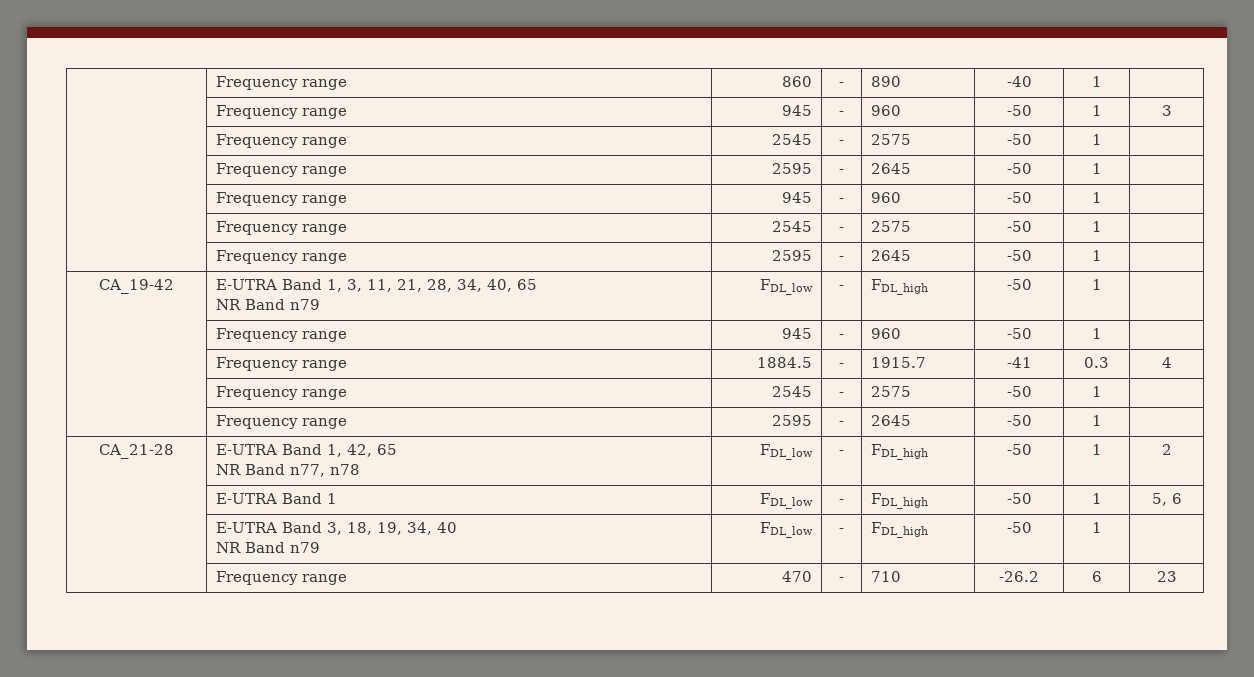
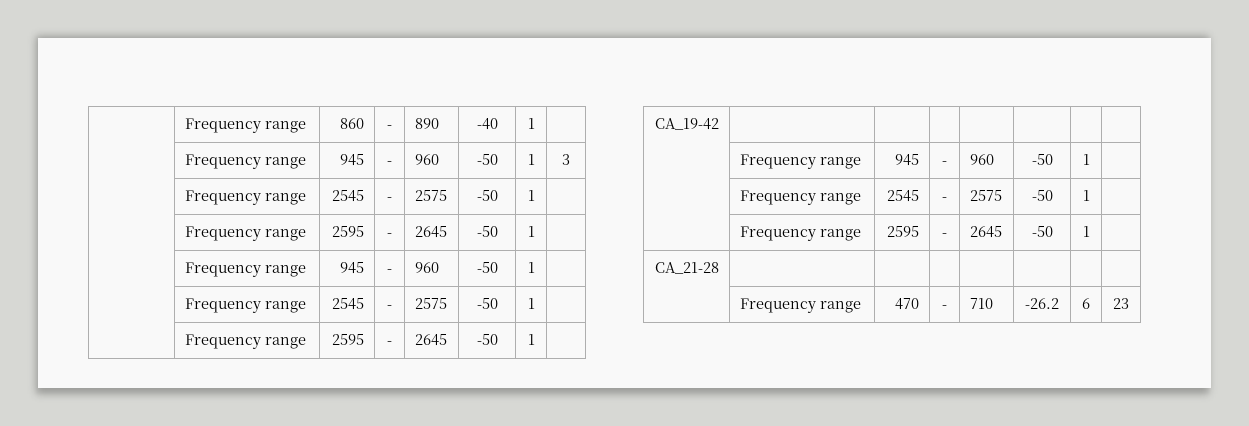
[215,279,537,292] [215,299,320,310] [760,279,814,295] [839,285,844,290] [870,279,928,295] [1006,279,1032,290] [1091,279,1102,290] [215,328,347,342] [782,328,813,339] [839,334,844,339] [870,328,901,339] [1006,328,1032,339] [1091,328,1102,339] [215,357,347,371] [757,357,813,368] [839,363,844,368] [870,357,926,368] [1006,357,1032,368] [1084,357,1109,368] [1161,357,1172,368] E-UTRA Band 1, 3, 11, 21, 28, 34, 40, 65 // NR Band n79 | FDL_low | - | FDL_high | -50 | 1 | // | Frequency range | 945 | - | 960 | -50 | 1 | // | Frequency range | 1884.5 | - | 1915.7 | -41 | 0.3 | 4 -> [739,154,861,169] [895,154,920,166] [942,161,947,165] [969,154,994,165] [1031,154,1053,165] [1082,154,1090,165] | | | | | | // | Frequency range | 945 | - | 960 | -50 | 1 |
[215,444,397,457] [215,464,360,477] [760,444,814,460] [839,450,844,455] [870,444,928,460] [1006,444,1032,455] [1091,444,1102,455] [1161,444,1172,455] [215,493,337,504] [760,493,814,509] [839,499,844,504] [870,493,928,509] [1006,493,1032,504] [1091,493,1102,504] [1151,493,1182,506] [215,522,457,535] [215,542,320,553] [760,522,814,538] [839,528,844,533] [870,522,928,538] [1006,522,1032,533] [1091,522,1102,533] E-UTRA Band 1, 42, 65 // NR Band n77, n78 | FDL_low | - | FDL_high | -50 | 1 | 2 // | E-UTRA Band 1 | FDL_low | - | FDL_high | -50 | 1 | 5, 6 // | E-UTRA Band 3, 18, 19, 34, 40 // NR Band n79 | FDL_low | - | FDL_high | -50 | 1 -> (719, 268) | | | | |

